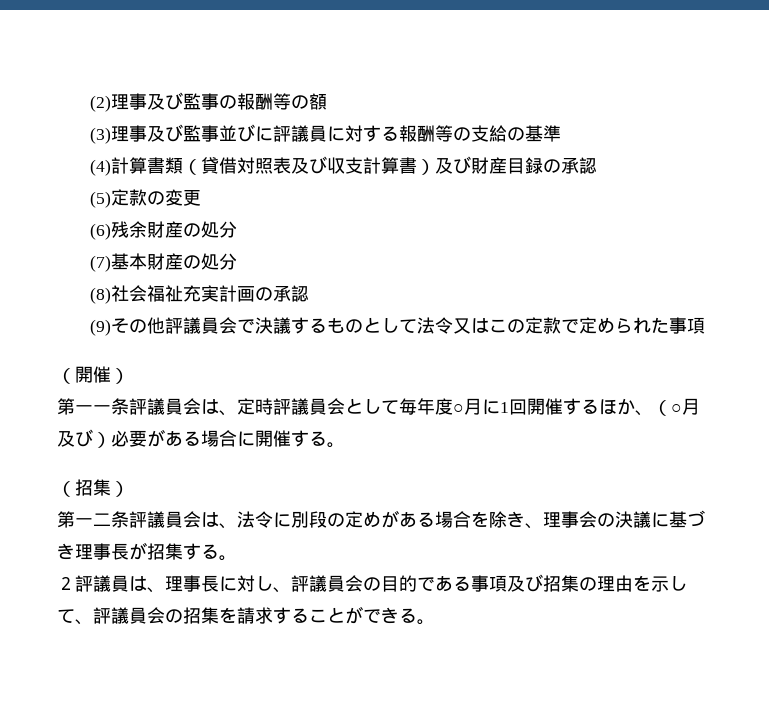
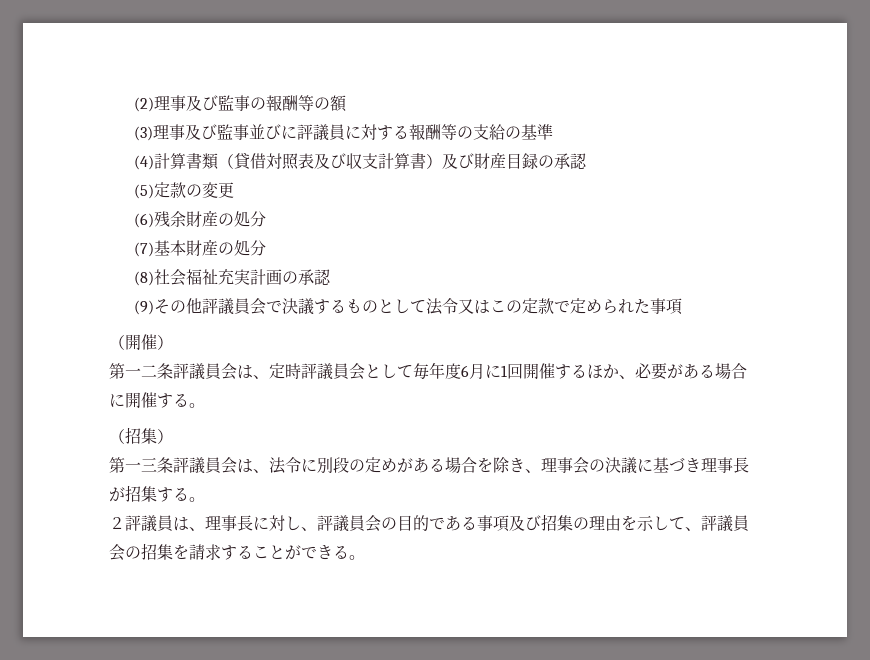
[93,405,111,413] 一 -> [141,365,157,377] 二
[453,404,464,413] ○ -> [461,365,469,377] 6
[653,398,700,416] [57,429,111,448] （○月及び） -> (635, 377) none
[93,513,111,526] 二 -> [141,457,157,472] 三

